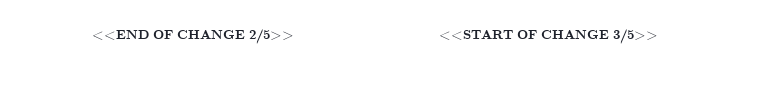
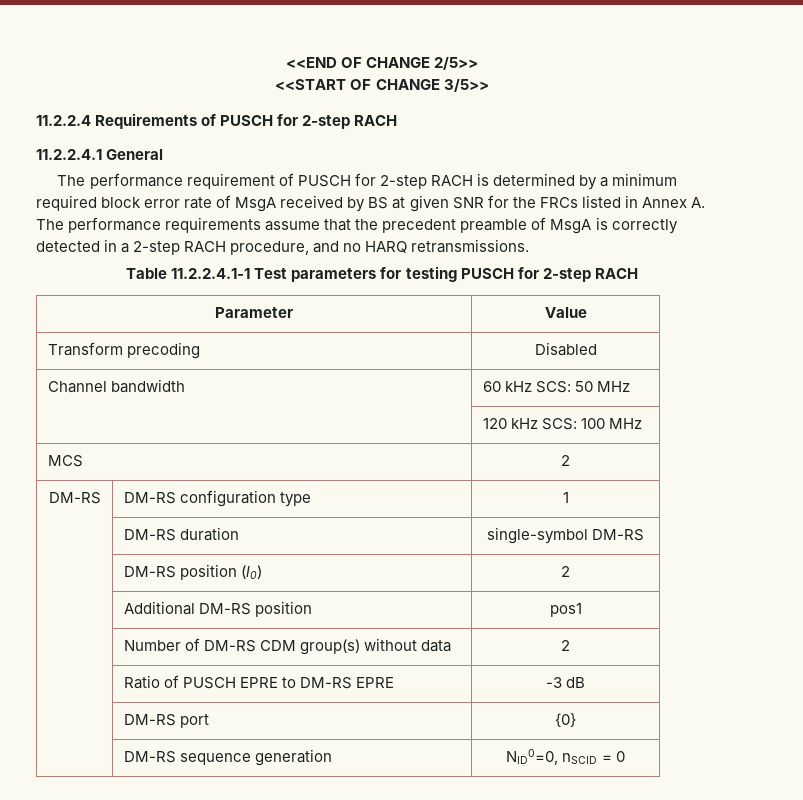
(658, 36) none -> [36,113,398,129] [36,149,164,160] [57,173,678,190] [36,195,705,212] [36,217,678,234] [36,239,530,255] [126,266,638,282] [215,307,293,318] [544,307,587,318] [47,342,200,359] [534,342,597,356] [47,379,185,393] [482,381,630,393] [482,418,642,430] [47,455,83,467] [561,455,570,466] [48,492,101,504] [123,490,311,507] [562,492,569,503] [123,527,239,541] [486,527,645,544] [123,564,262,580] [561,566,570,577] [123,601,312,617] [549,603,582,617] [123,638,451,655] [561,640,570,651] [123,675,394,689] [545,677,586,688] [123,714,209,728] [555,713,576,727] [123,749,332,766] [506,749,625,765] // 11.2.2.4 Requirements of PUSCH for 2-step RACH // 11.2.2.4.1 General // The performance requirement of PUSCH for 2-step RACH is determined by a minimum required block error rate of MsgA received by BS at given SNR for the FRCs listed in Annex A. The performance requirements assume that the precedent preamble of MsgA is correctly detected in a 2-step RACH procedure, and no HARQ retransmissions. // Table 11.2.2.4.1-1 Test parameters for testing PUSCH for 2-step RACH // Parameter | Value // Transform precoding | Disabled // Channel bandwidth | 60 kHz SCS: 50 MHz // | 120 kHz SCS: 100 MHz // MCS | 2 // DM-RS | DM-RS configuration type | 1 // | DM-RS duration | single-symbol DM-RS // | DM-RS position (l0) | 2 // | Additional DM-RS position | pos1 // | Number of DM-RS CDM group(s) without data | 2 // | Ratio of PUSCH EPRE to DM-RS EPRE | -3 dB // | DM-RS port | {0} // | DM-RS sequence generation | NID0=0, nSCID = 0

